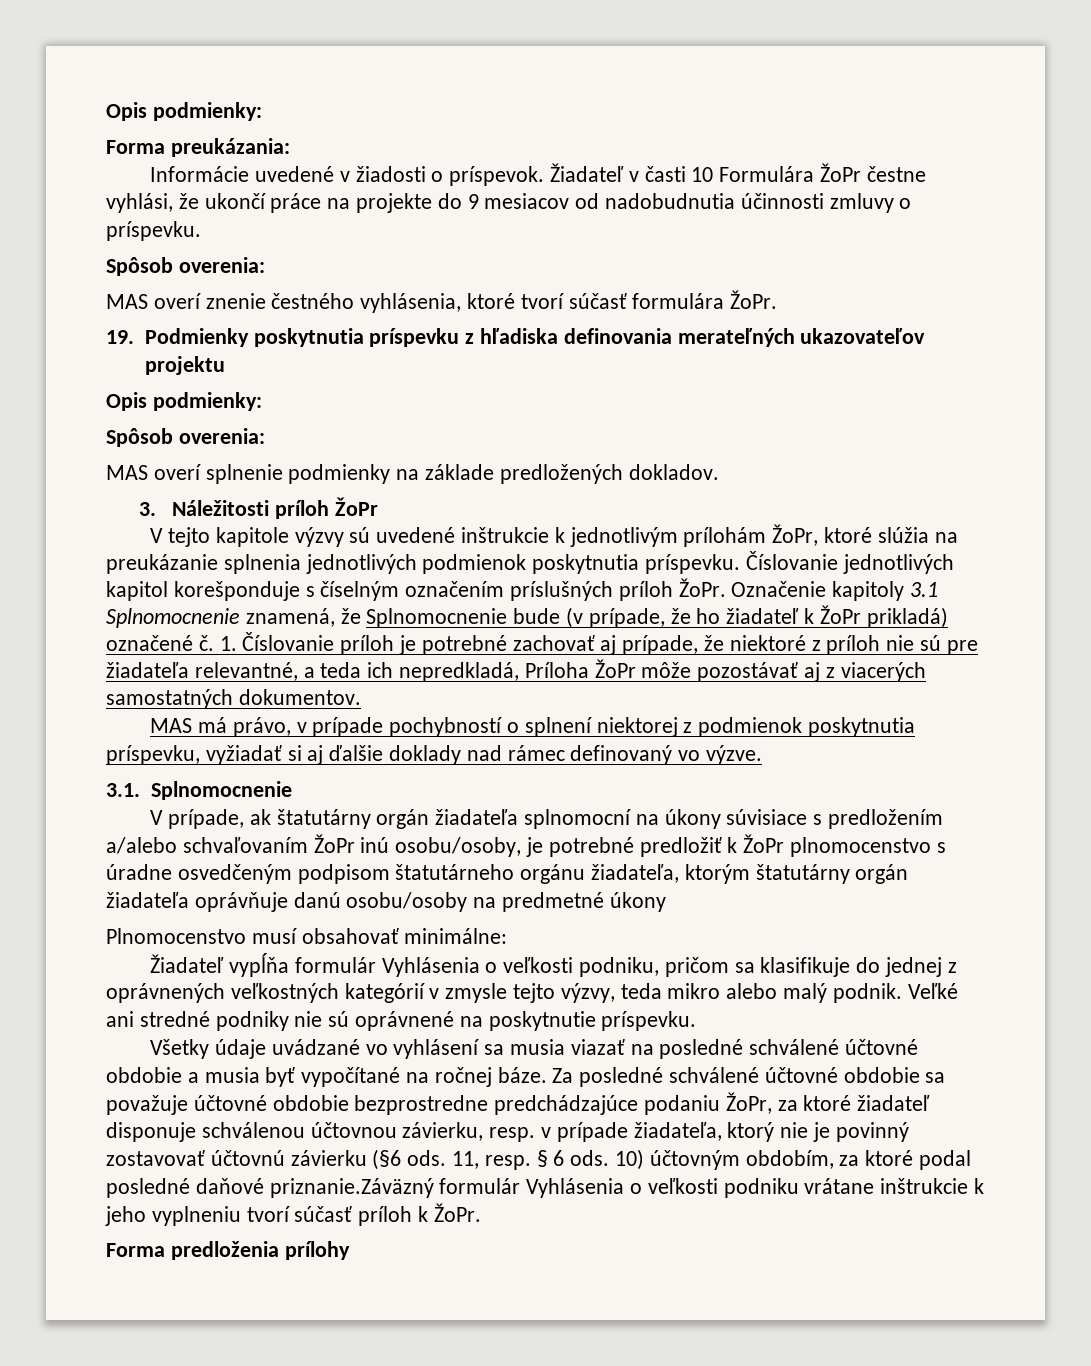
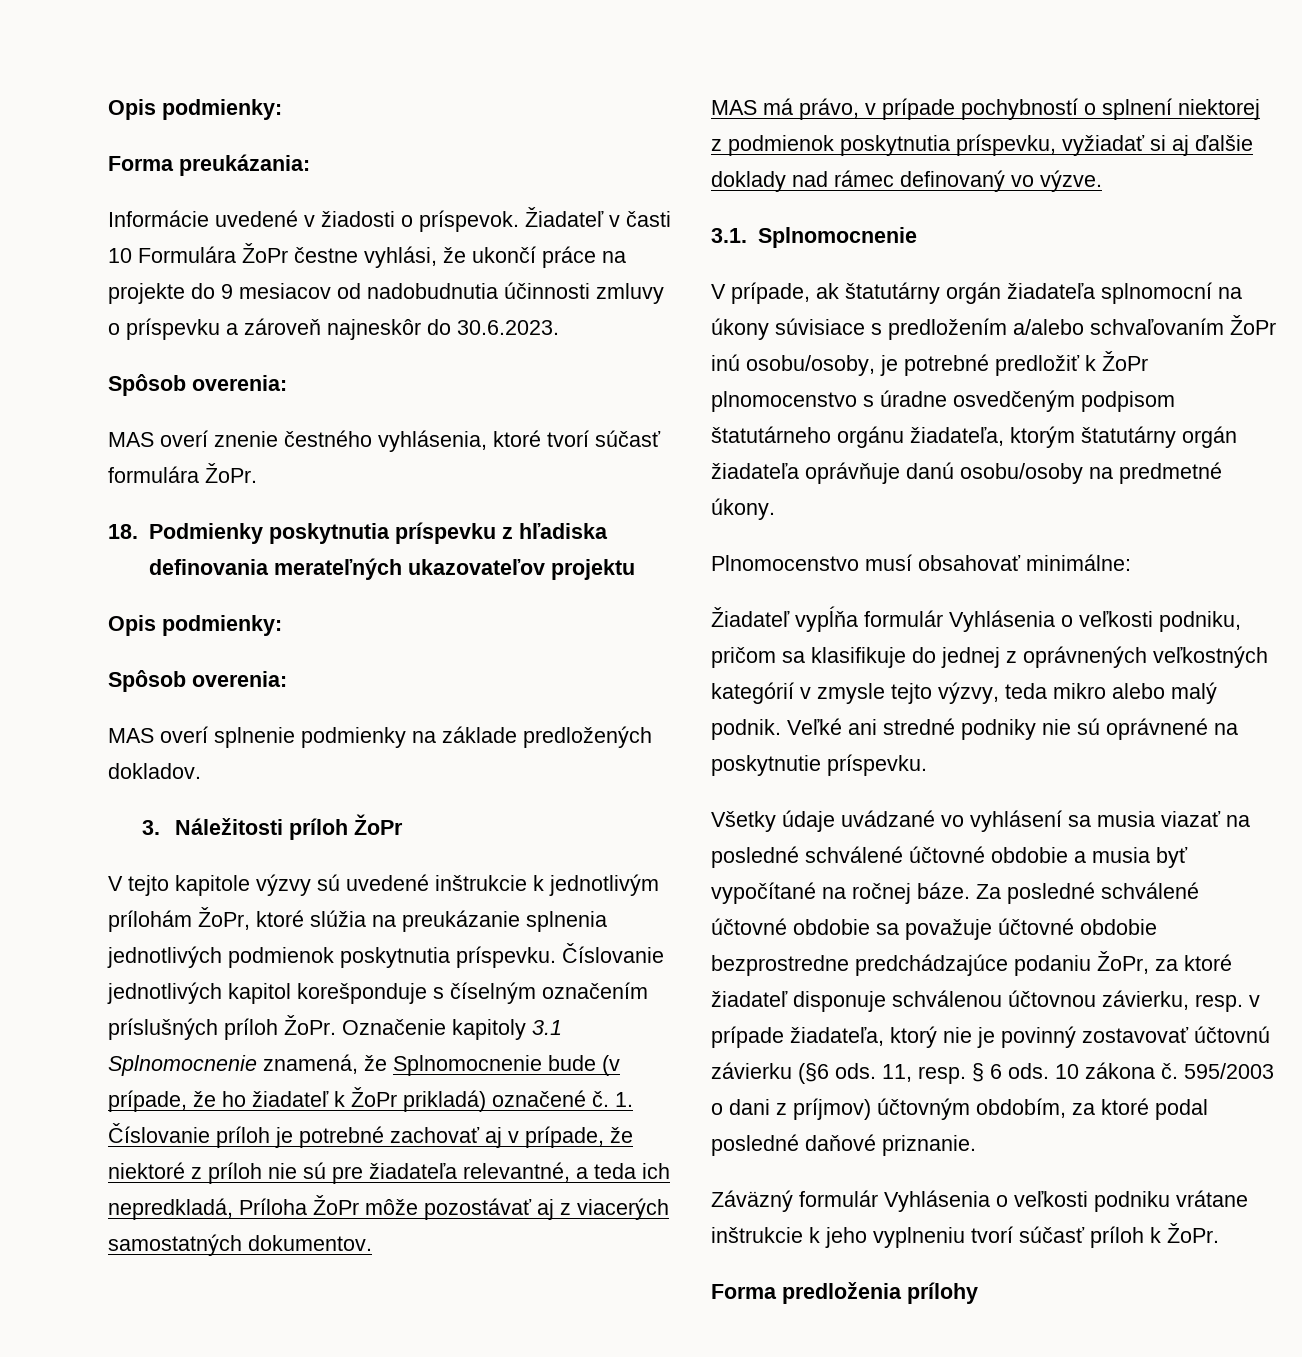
[106,221,201,241] príspevku. -> [126,318,559,340] príspevku a zároveň najneskôr do 30.6.2023.
[106,330,134,344] 19. -> [108,524,138,539] 18.
(617, 645) none -> [508,1131,519,1143] v
[609,892,666,912] úkony -> [711,498,775,520] úkony.
[615,1149,645,1170] 10) -> [1055,1062,1274,1079] [711,1098,871,1120] 10 zákona č. 595/2003 o dani z príjmov)
[269,1178,434,1198] priznanie.Záväzný -> [882,1135,976,1156] [711,1190,793,1212] priznanie. // Záväzný

